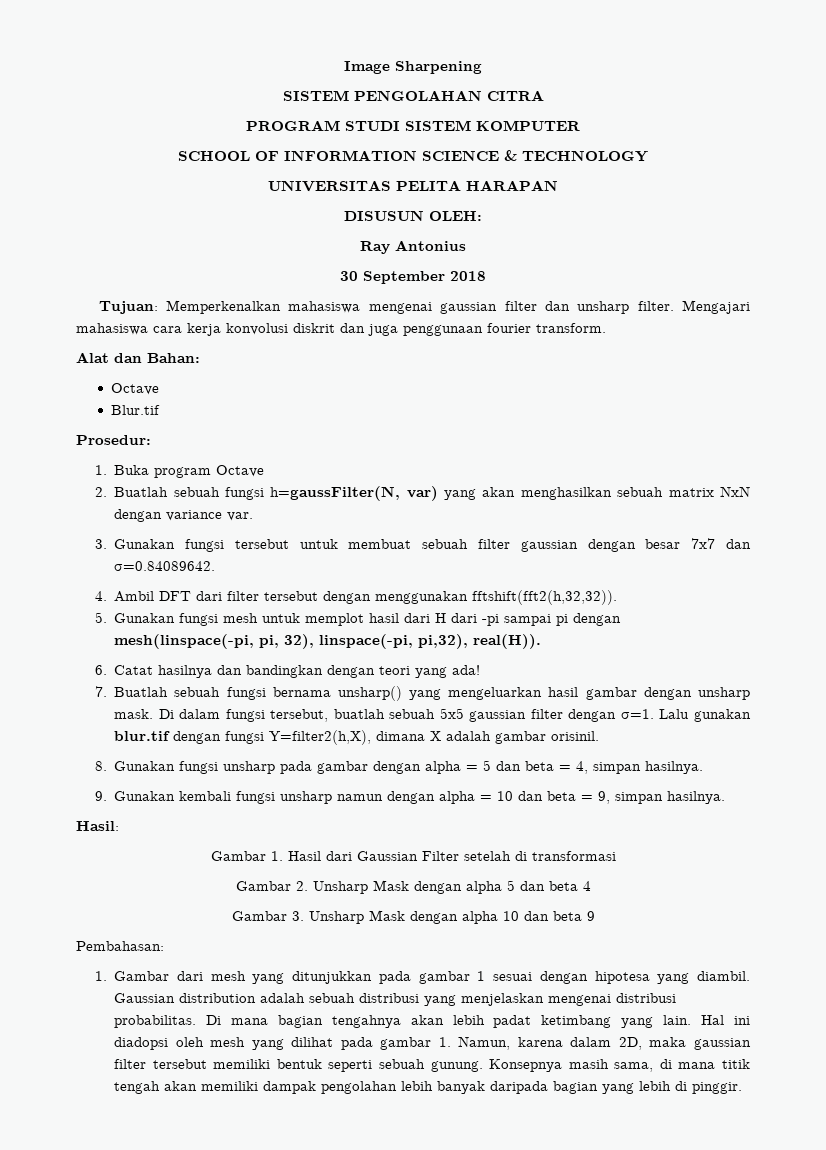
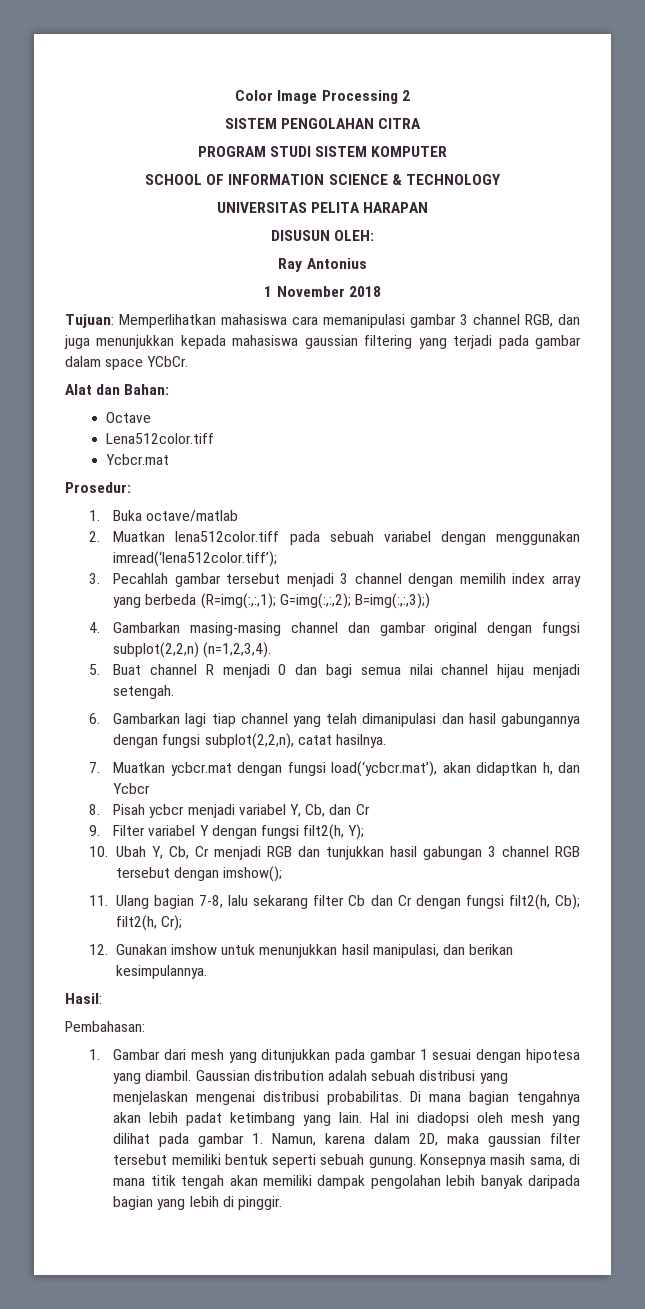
[344,61,482,74] Image Sharpening -> [235,90,410,104] Color Image Processing 2
[340,271,445,284] 30 September -> [264,286,345,297] 1 November
[165,300,750,314] [76,323,606,336] Memperkenalkan mahasiswa mengenai gaussian filter dan unsharp filter. Mengajari mahasiswa cara kerja konvolusi diskrit dan juga penggunaan fourier transform. -> [119,314,580,328] [64,335,581,349] [65,356,189,370] Memperlihatkan mahasiswa cara memanipulasi gambar 3 channel RGB, dan juga menunjukkan kepada mahasiswa gaussian filtering yang terjadi pada gambar dalam space YCbCr.
[111,405,161,415] Blur.tif -> [106,433,215,444] [106,454,170,465] Lena512color.tiff // Ycbcr.mat
[154,465,265,478] [94,486,751,501] [114,509,254,522] [94,538,751,552] [114,561,216,571] [94,590,618,605] [94,612,622,626] [114,634,542,649] [94,665,481,678] [94,686,751,701] [114,708,751,722] [114,730,600,745] [94,760,704,774] [94,791,726,804] [76,821,119,831] [210,851,616,861] [235,880,591,894] [231,910,595,924] program Octave // 2. Buatlah sebuah fungsi h=gaussFilter(N, var) yang akan menghasilkan sebuah matrix NxN dengan variance var. // 3. Gunakan fungsi tersebut untuk membuat sebuah filter gaussian dengan besar 7x7 dan σ=0.84089642. // 4. Ambil DFT dari filter tersebut dengan menggunakan fftshift(fft2(h,32,32)). // 5. Gunakan fungsi mesh untuk memplot hasil dari H dari -pi sampai pi dengan mesh(linspace(-pi, pi, 32), linspace(-pi, pi,32), real(H)). // 6. Catat hasilnya dan bandingkan dengan teori yang ada! // 7. Buatlah sebuah fungsi bernama unsharp() yang mengeluarkan hasil gambar dengan unsharp mask. Di dalam fungsi tersebut, buatlah sebuah 5x5 gaussian filter dengan σ=1. Lalu gunakan blur.tif dengan fungsi Y=filter2(h,X), dimana X adalah gambar orisinil. // 8. Gunakan fungsi unsharp pada gambar dengan alpha = 5 dan beta = 4, simpan hasilnya. // 9. Gunakan kembali fungsi unsharp namun dengan alpha = 10 dan beta = 9, simpan hasilnya. // Hasil: // Gambar 1. Hasil dari Gaussian Filter setelah di transformasi // Gambar 2. Unsharp Mask dengan alpha 5 dan beta 4 // Gambar 3. Unsharp Mask dengan alpha 10 dan beta 9 -> [146,510,239,522] [89,531,580,545] [113,551,278,567] [89,573,582,587] [113,593,430,609] [89,622,580,636] [113,642,272,658] [89,664,580,678] [113,685,175,699] [89,713,580,727] [113,733,386,749] [89,761,580,777] [113,783,151,794] [89,804,370,818] [89,824,365,840] [89,846,580,860] [115,866,283,882] [89,894,581,910] [115,915,183,931] [89,944,514,958] [115,965,207,979] [65,993,102,1004] octave/matlab // 2. Muatkan lena512color.tiff pada sebuah variabel dengan menggunakan imread(‘lena512color.tiff’); // 3. Pecahlah gambar tersebut menjadi 3 channel dengan memilih index array yang berbeda (R=img(:,:,1); G=img(:,:,2); B=img(:,:,3);) // 4. Gambarkan masing-masing channel dan gambar original dengan fungsi subplot(2,2,n) (n=1,2,3,4). // 5. Buat channel R menjadi 0 dan bagi semua nilai channel hijau menjadi setengah. // 6. Gambarkan lagi tiap channel yang telah dimanipulasi dan hasil gabungannya dengan fungsi subplot(2,2,n), catat hasilnya. // 7. Muatkan ycbcr.mat dengan fungsi load(‘ycbcr.mat’), akan didaptkan h, dan Ycbcr // 8. Pisah ycbcr menjadi variabel Y, Cb, dan Cr // 9. Filter variabel Y dengan fungsi filt2(h, Y); // 10. Ubah Y, Cb, Cr menjadi RGB dan tunjukkan hasil gabungan 3 channel RGB tersebut dengan imshow(); // 11. Ulang bagian 7-8, lalu sekarang filter Cb dan Cr dengan fungsi filt2(h, Cb); filt2(h, Cr); // 12. Gunakan imshow untuk menunjukkan hasil manipulasi, dan berikan kesimpulannya. // Hasil:

